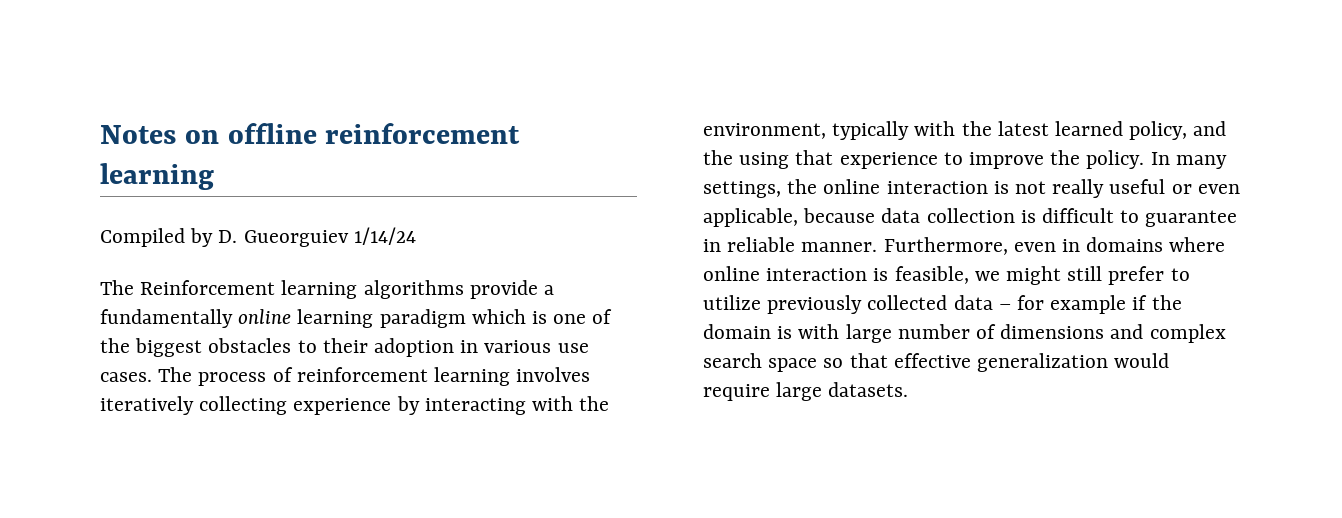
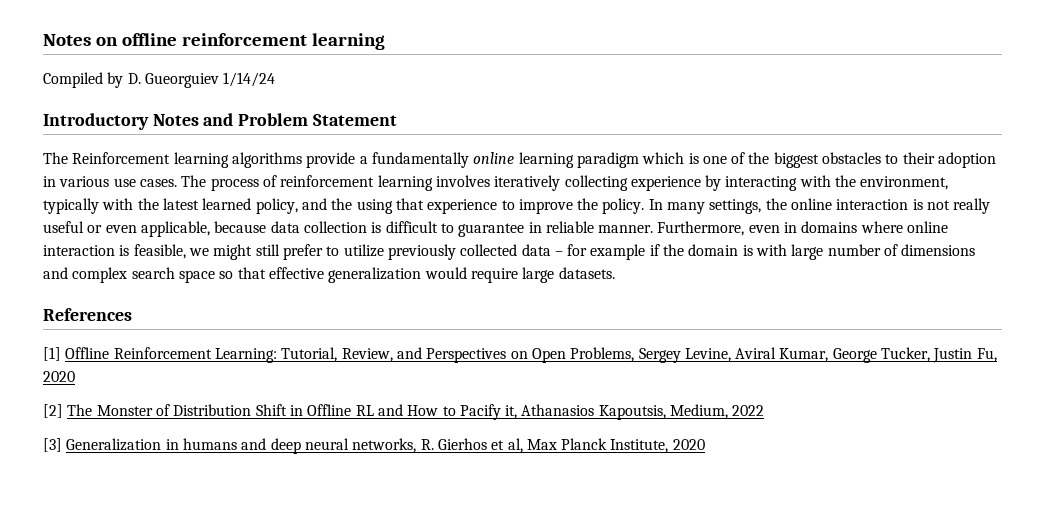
(416, 236) none -> [43,113,397,130] // Introductory Notes and Problem Statement
(909, 389) none -> [43,308,132,321] [43,347,997,363] [43,371,75,382] [43,404,765,420] [43,438,705,454] // References // [1] Offline Reinforcement Learning: Tutorial, Review, and Perspectives on Open Problems, Sergey Levine, Aviral Kumar, George Tucker, Justin Fu, 2020 // [2] The Monster of Distribution Shift in Offline RL and How to Pacify it, Athanasios Kapoutsis, Medium, 2022 // [3] Generalization in humans and deep neural networks, R. Gierhos et al, Max Planck Institute, 2020

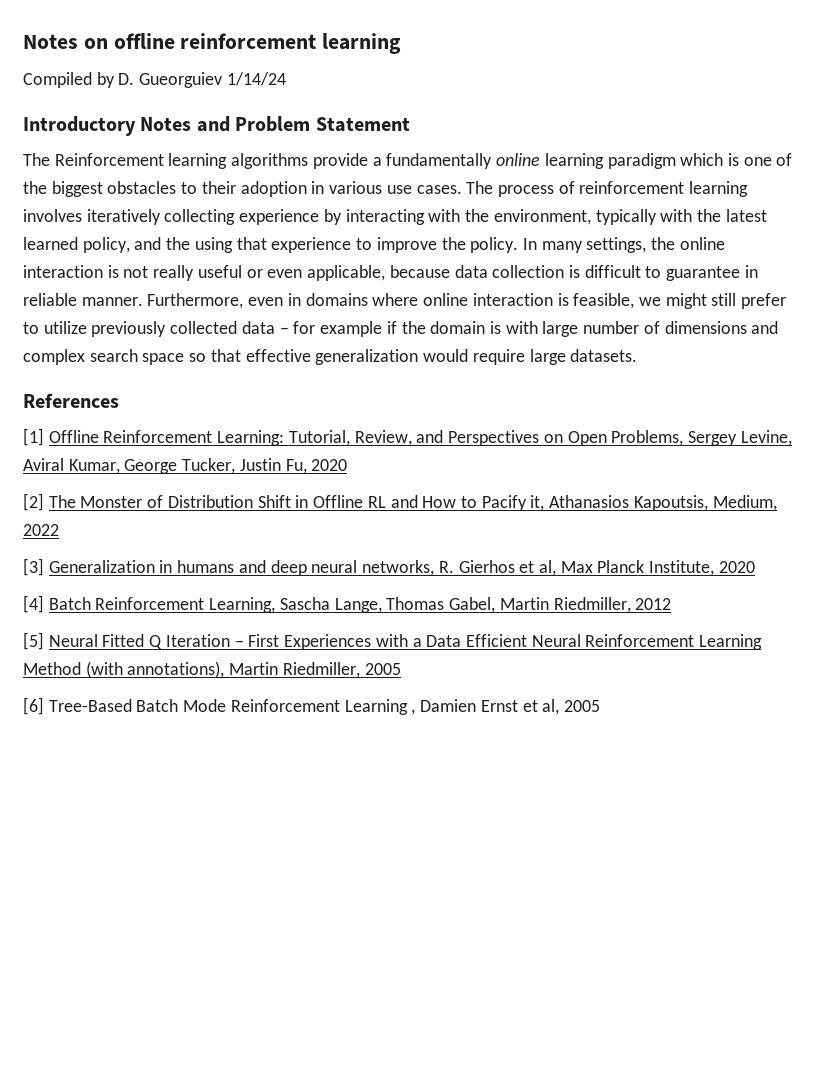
(705, 444) none -> [23,595,672,613] [23,632,763,650] [23,661,401,678] [23,697,600,715] // [4] Batch Reinforcement Learning, Sascha Lange, Thomas Gabel, Martin Riedmiller, 2012 // [5] Neural Fitted Q Iteration – First Experiences with a Data Efficient Neural Reinforcement Learning Method (with annotations), Martin Riedmiller, 2005 // [6] Tree-Based Batch Mode Reinforcement Learning , Damien Ernst et al, 2005

